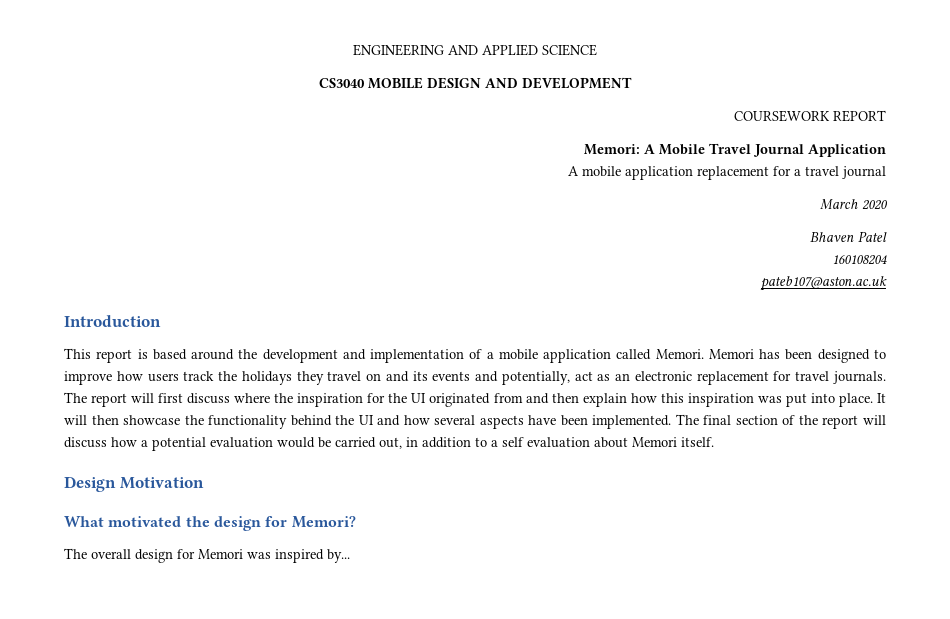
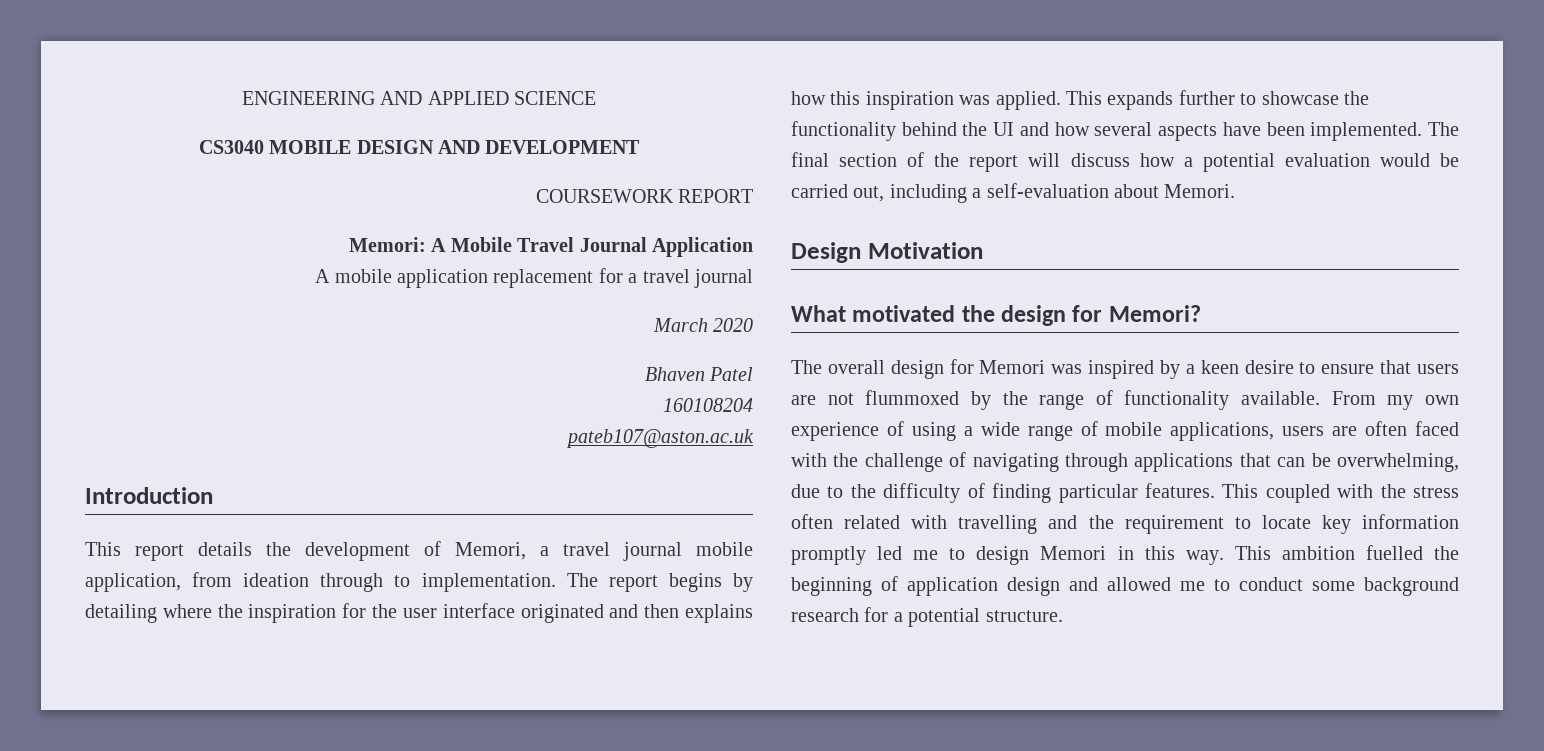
[137,349,887,363] [64,371,887,385] [64,392,231,407] is based around the development and implementation of a mobile application called Memori. Memori has been designed to improve how users track the holidays they travel on and its events and potentially, act as an electronic replacement for travel journals. The report will first discuss -> [198,541,753,561] [85,572,753,592] [85,604,157,623] details the development of Memori, a travel journal mobile application, from ideation through to implementation. The report begins by detailing
[411,393,523,407] UI originated from -> [402,603,604,623] user interface originated
[582,393,627,407] explain -> [685,604,754,623] explains
[785,393,887,407] [64,415,119,425] put into place. It will then -> [995,90,1257,110] applied. This expands further to
[406,437,714,448] in addition to a self evaluation about Memori itself. -> [889,183,1236,203] including a self-evaluation about Memori.
[327,549,350,563] by... -> [1160,360,1459,379] [791,390,1459,410] [791,421,1459,441] [791,452,1459,472] [791,483,1459,503] [791,514,1459,534] [791,545,1459,565] [791,576,1459,596] [791,607,1063,627] by a keen desire to ensure that users are not flummoxed by the range of functionality available. From my own experience of using a wide range of mobile applications, users are often faced with the challenge of navigating through applications that can be overwhelming, due to the difficulty of finding particular features. This coupled with the stress often related with travelling and the requirement to locate key information promptly led me to design Memori in this way. This ambition fuelled the beginning of application design and allowed me to conduct some background research for a potential structure.

